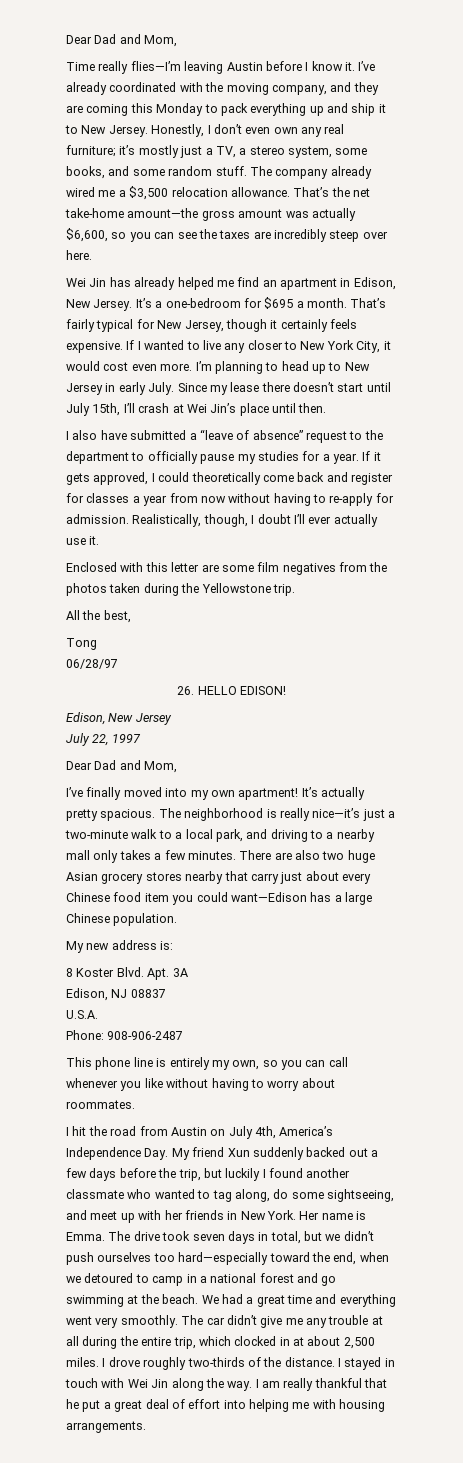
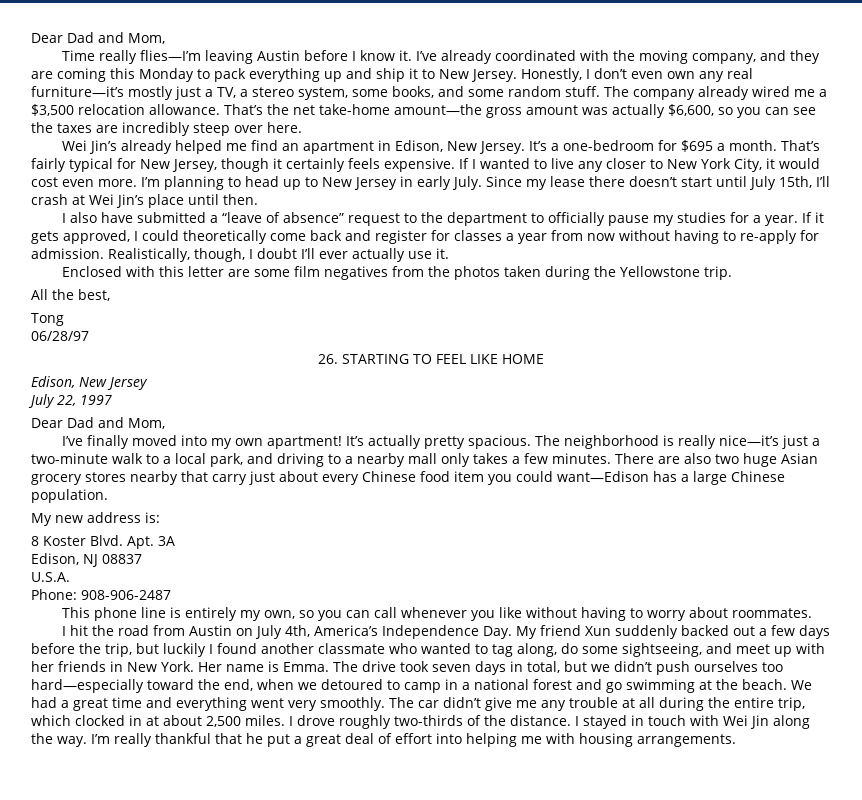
[66,145,136,157] furniture; it’s -> [31,86,124,97] furniture—it’s
[89,277,131,287] Jin has -> [89,140,118,154] Jin’s
[197,686,286,695] HELLO EDISON! -> [342,354,544,364] STARTING TO FEEL LIKE HOME
[255,1379,280,1388] I am -> [91,734,110,744] I’m

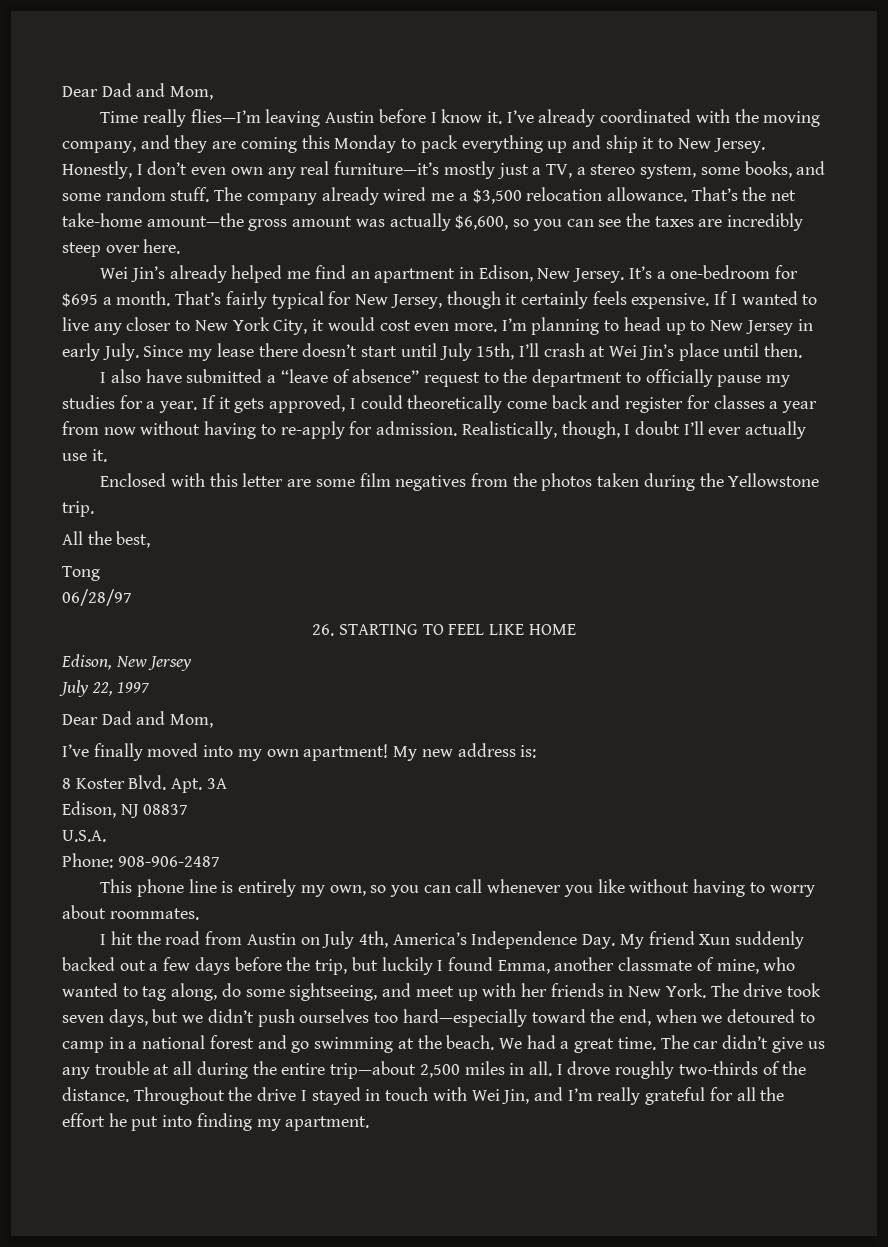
[346,435,821,449] [31,453,818,467] [31,471,785,485] [31,489,108,503] It’s actually pretty spacious. The neighborhood is really nice—it’s just a two-minute walk to a local park, and driving to a nearby mall only takes a few minutes. There are also two huge Asian grocery stores nearby that carry just about every Chinese food item you could want—Edison has a large Chinese population. // -> (389, 752) none
(257, 648) none -> [497,960,550,974] Emma,
(385, 648) none -> [696,957,759,974] of mine,
[198,661,329,672] Her name is Emma. -> (706, 990) none
[475,661,560,675] days in total, -> [108,1009,148,1027] days,
[112,697,385,711] time and everything went very smoothly. -> [617,1037,656,1050] time.
[516,700,537,708] me -> [807,1041,825,1049] us
[778,697,805,711] [31,715,285,727] trip, which clocked in at about 2,500 miles. -> [330,1061,552,1079] trip—about 2,500 miles in all.
(571, 720) none -> [133,1087,297,1105] Throughout the drive
[750,715,810,729] [31,733,736,747] Jin along the way. I’m really thankful that he put a great deal of effort into helping me with housing arrangements. -> [502,1087,785,1105] [62,1113,370,1131] Jin, and I’m really grateful for all the effort he put into finding my apartment.

